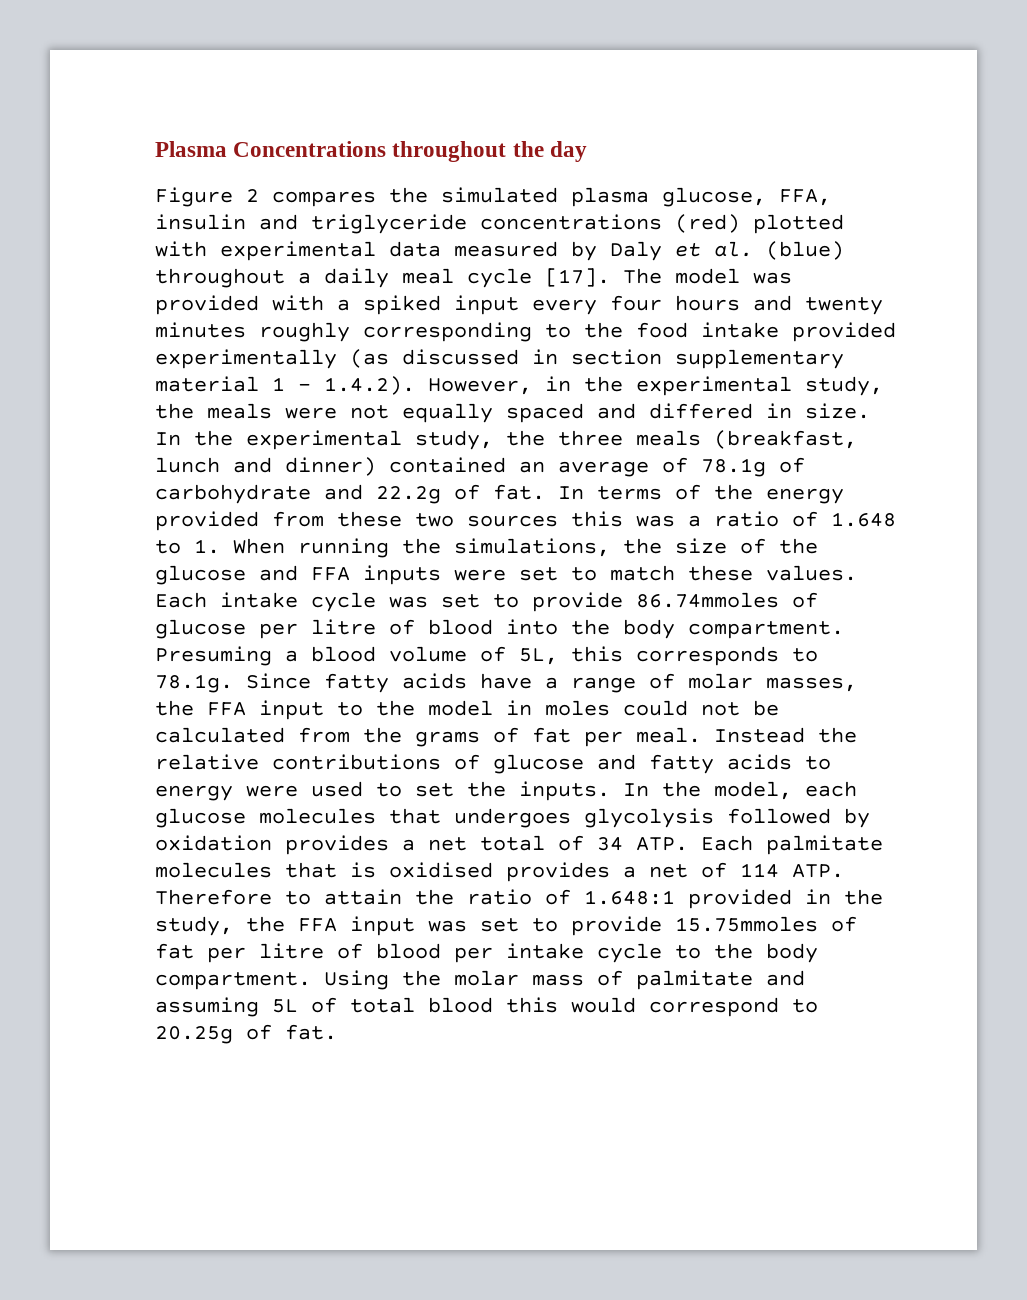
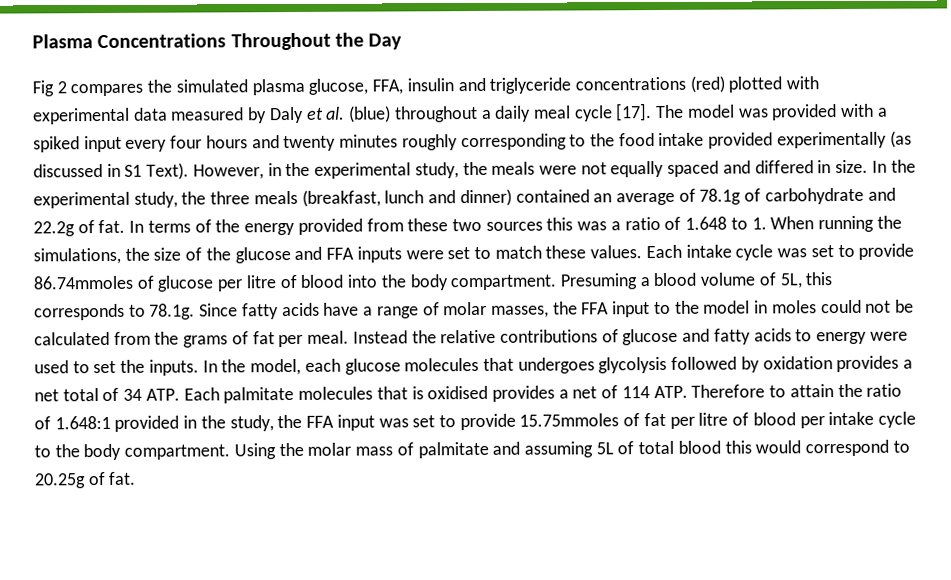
[392,141,587,162] [155,187,233,207] throughout the day // Figure -> [230,32,403,51] [32,80,54,97] Throughout the Day // Fig
[571,349,844,369] [155,376,415,395] section supplementary material 1 – 1.4.2). -> [124,162,190,180] S1 Text).

